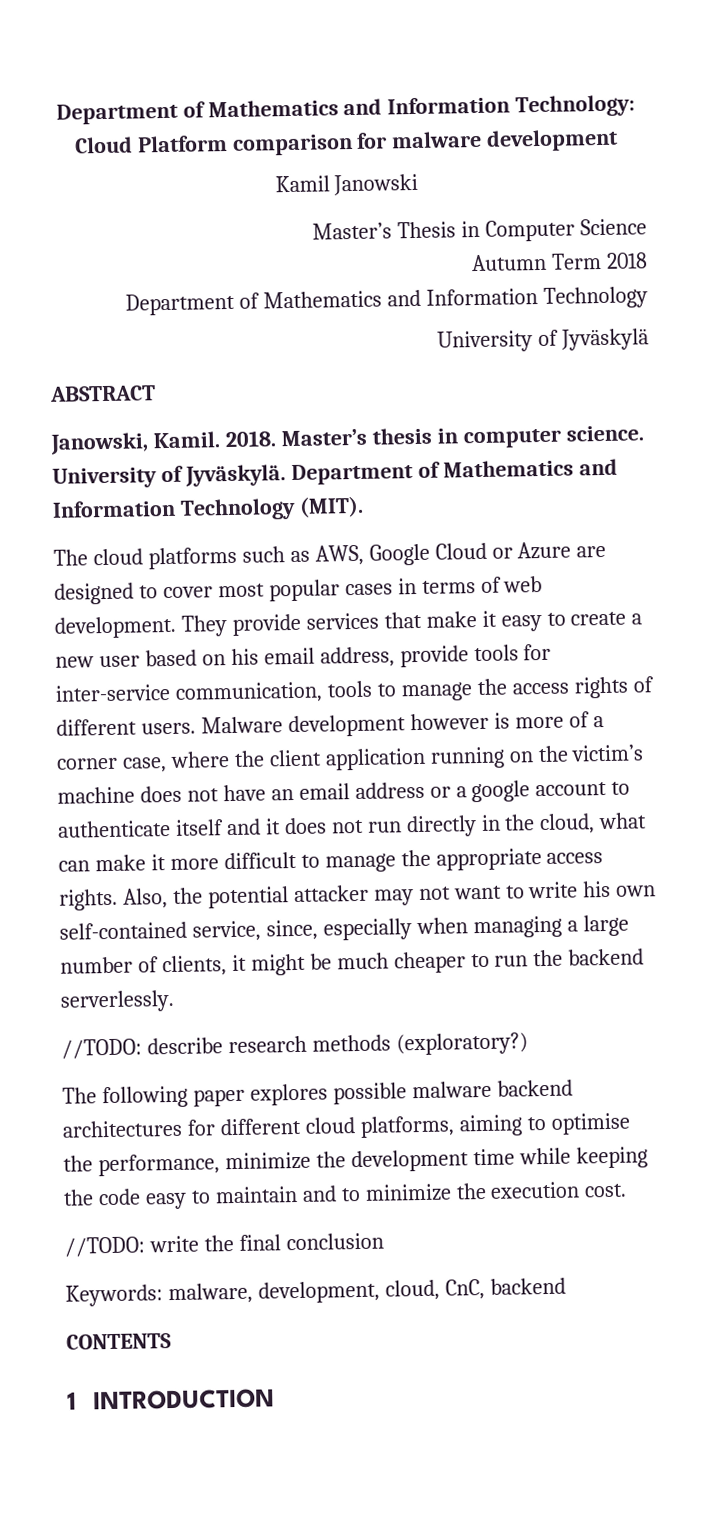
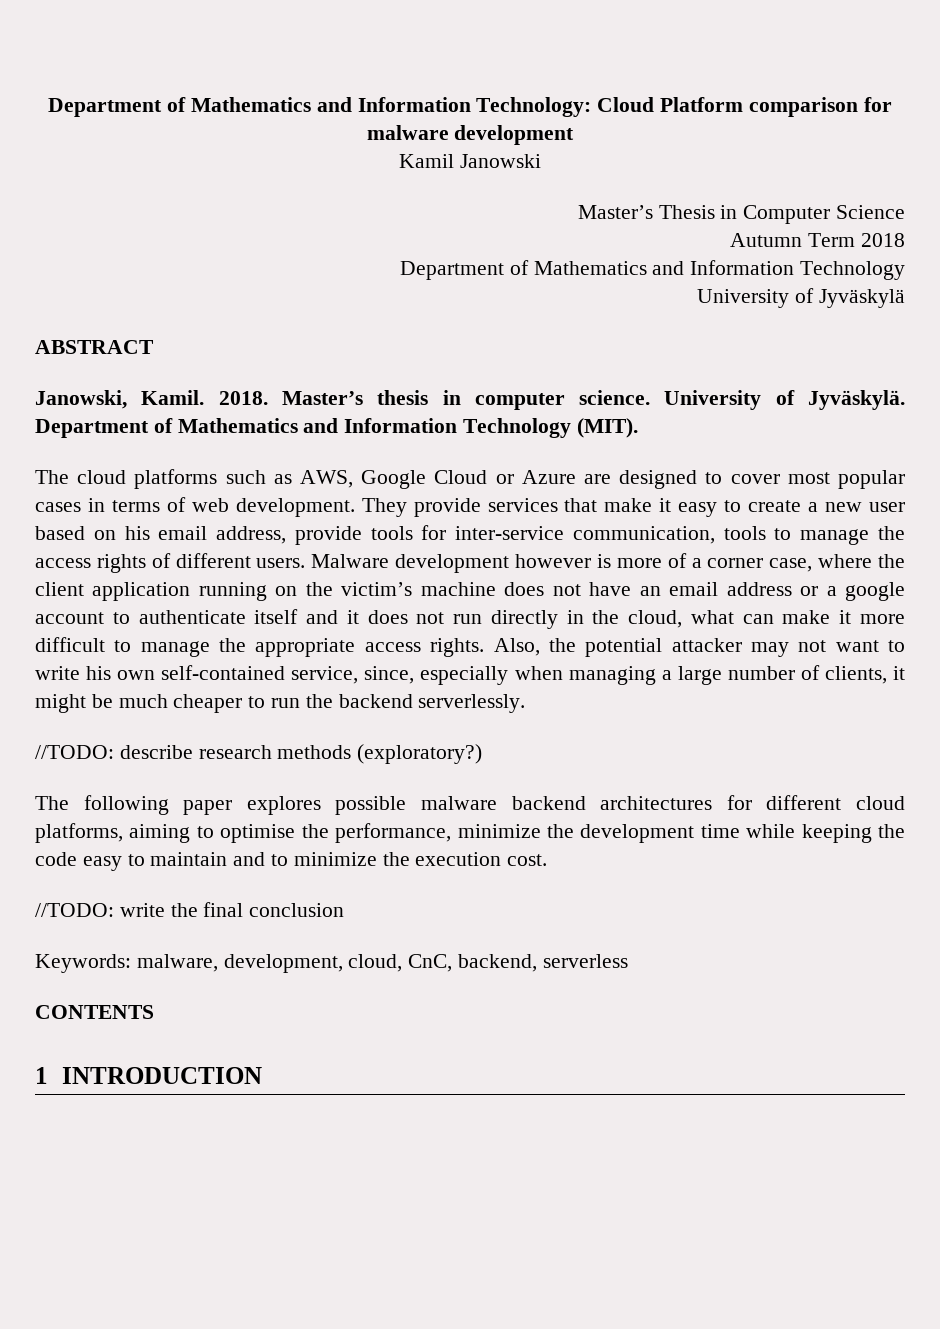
[489,1277,566,1295] backend -> [458,954,628,972] backend, serverless

